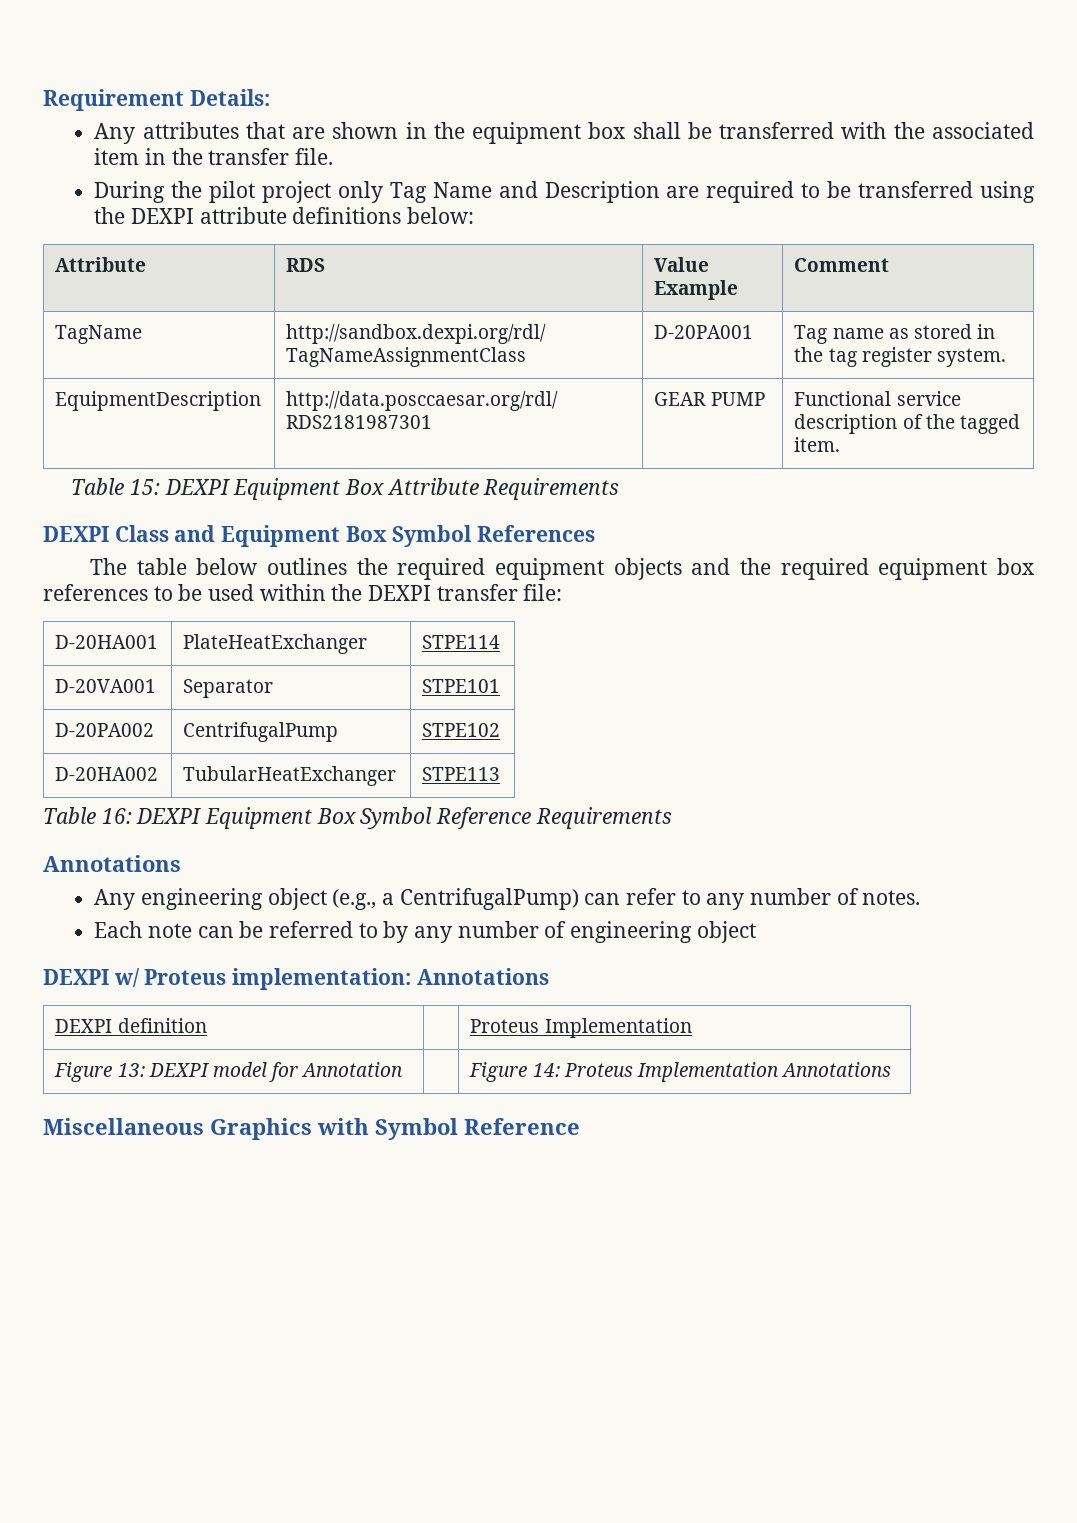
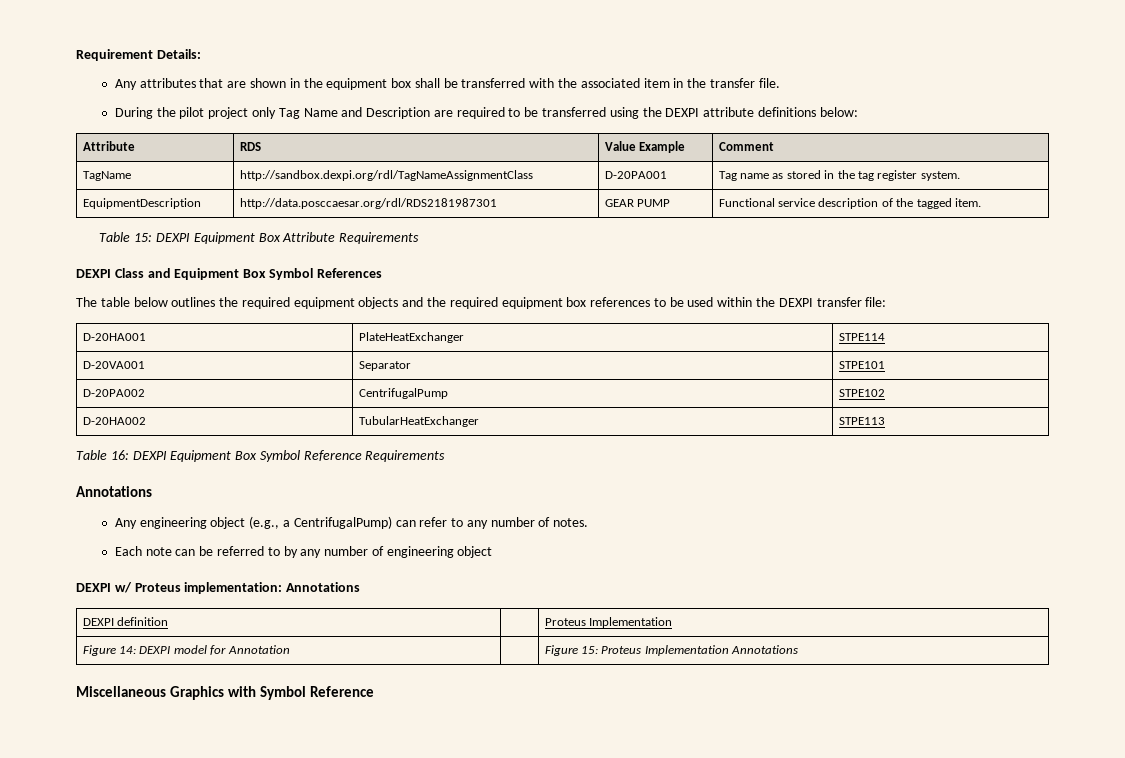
[117,1063,145,1077] 13: -> [119,646,137,654] 14:
[532,1063,560,1077] 14: -> [581,646,599,654] 15:

